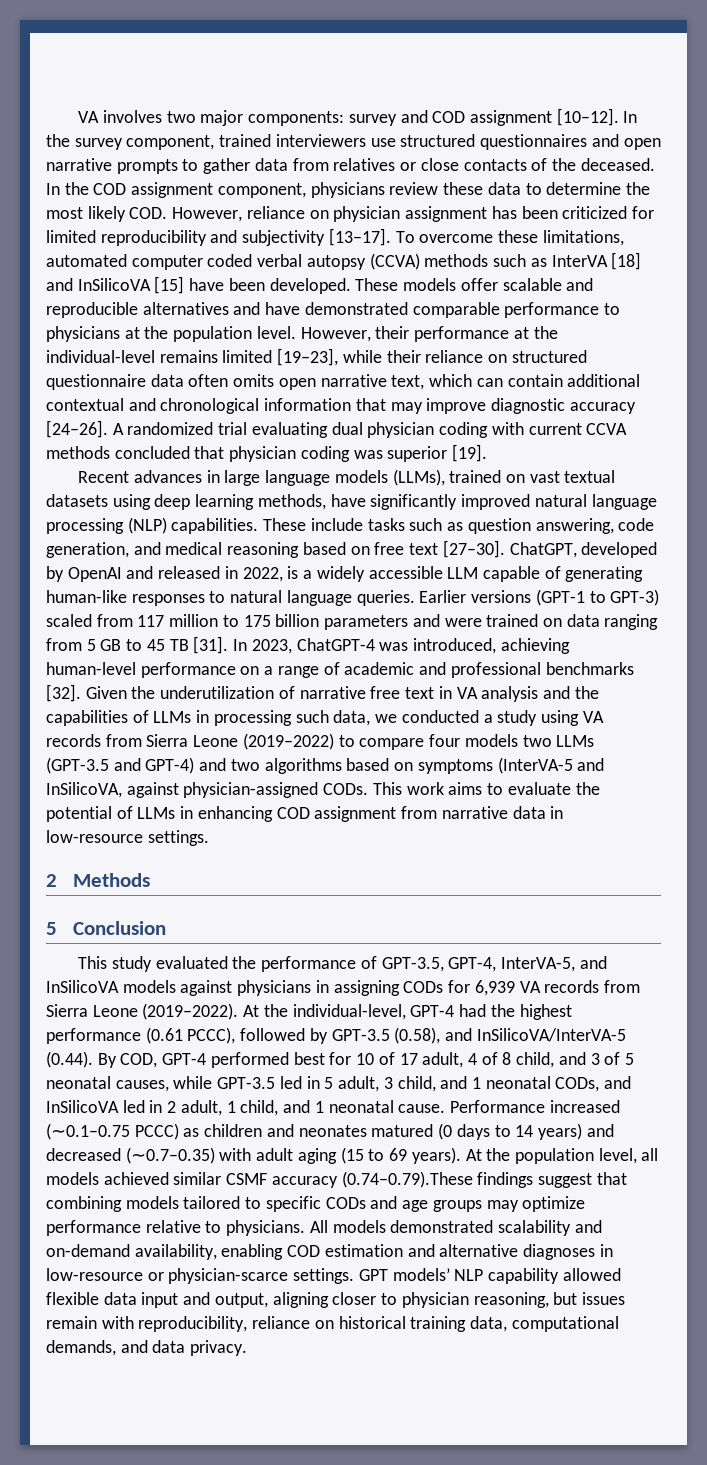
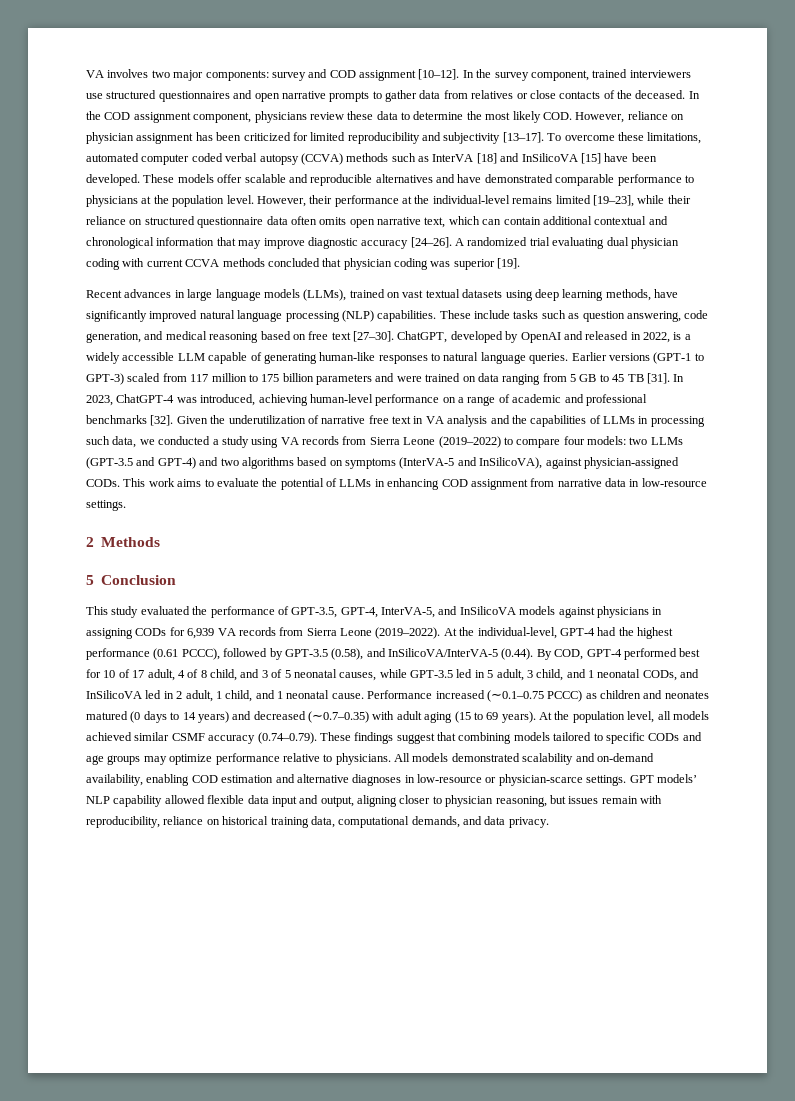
[464,734,518,747] models -> [587,436,626,445] models:
[46,782,122,798] InSilicoVA, -> [479,457,543,469] InSilicoVA),
[341,1171,473,1188] (0.74–0.79).These -> [257,732,351,744] (0.74–0.79). These

